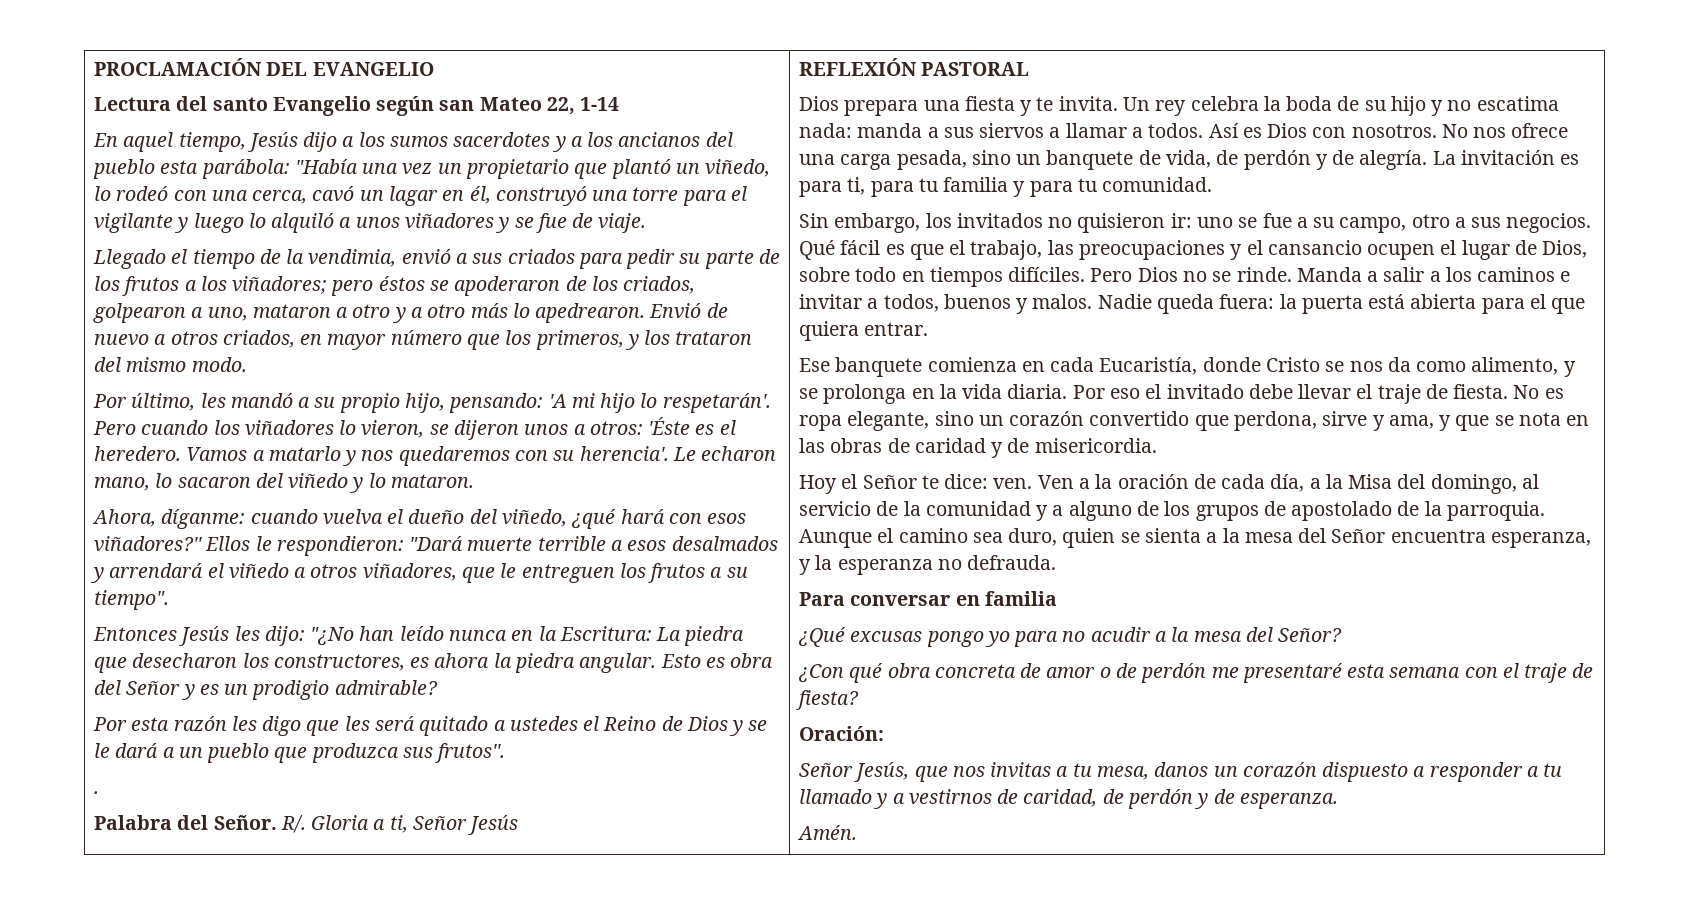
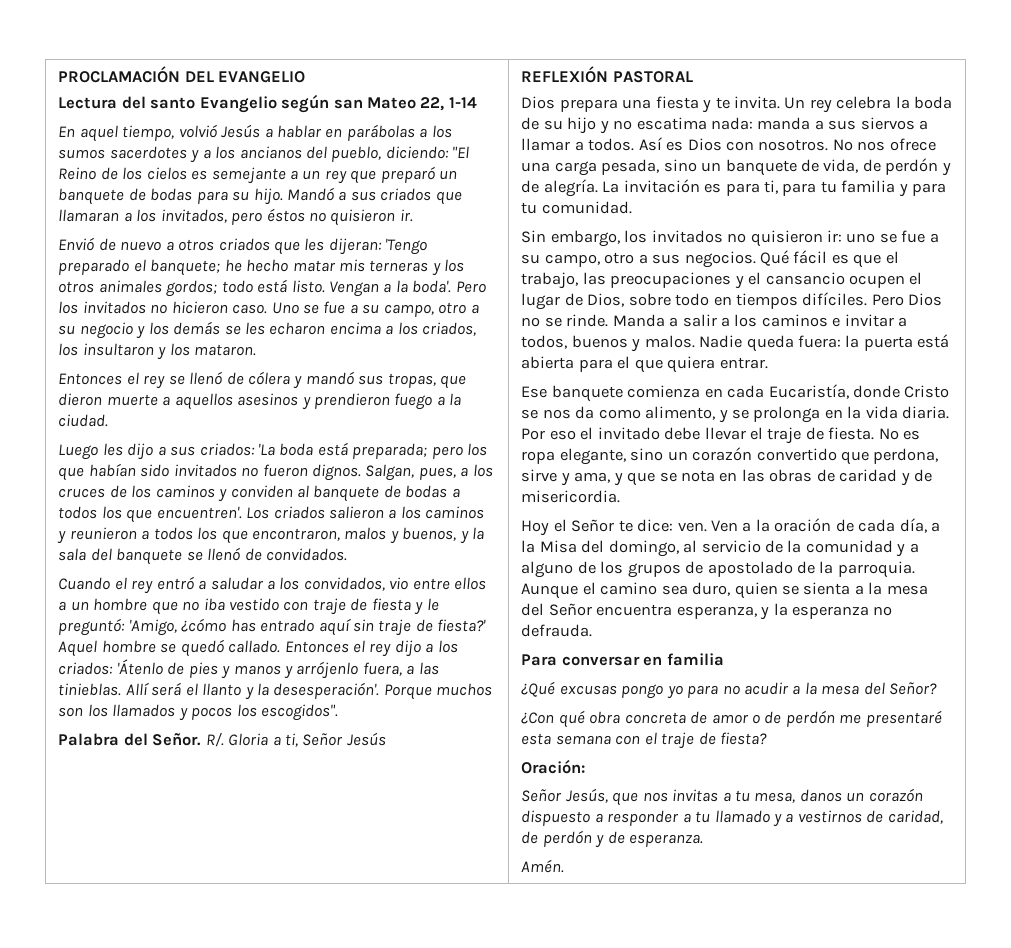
[246,132,338,152] Jesús dijo -> [178,124,415,141] volvió Jesús a hablar en parábolas
[93,159,771,179] [94,186,747,206] [94,213,647,233] [93,249,780,269] [94,276,328,296] pueblo esta parábola: "Había una vez un propietario que plantó un viñedo, lo rodeó con una cerca, cavó un lagar en él, construyó una torre para el vigilante y luego lo alquiló a unos viñadores y se fue de viaje. // Llegado el tiempo de la vendimia, envió a sus criados para pedir su parte de los frutos a los viñadores; -> [331,146,470,162] [58,166,458,184] [58,187,462,205] [58,209,227,223] pueblo, diciendo: "El Reino de los cielos es semejante a un rey que preparó un banquete de bodas para su hijo. Mandó a sus criados que llamaran a los invitados,
[429,276,696,296] [93,303,646,323] se apoderaron de los criados, golpearon a uno, mataron a otro y a otro más lo apedrearon. -> [309,209,413,226] no quisieron ir. //
[222,330,753,350] [94,357,247,372] [93,393,771,413] [93,417,736,440] [94,446,777,466] [94,473,474,493] [92,509,747,529] [94,536,778,556] [90,563,748,583] [94,590,170,610] [93,626,745,646] [94,653,774,673] [94,680,438,700] [93,716,768,736] [94,743,506,763] [94,791,100,794] criados, en mayor número que los primeros, y los trataron del mismo modo. // Por último, les mandó a su propio hijo, pensando: 'A mi hijo lo respetarán'. Pero cuando los viñadores lo vieron, se dijeron unos a otros: 'Éste es el heredero. Vamos a matarlo y nos quedaremos con su herencia'. Le echaron mano, lo sacaron del viñedo y lo mataron. // Ahora, díganme: cuando vuelva el dueño del viñedo, ¿qué hará con esos viñadores?'' Ellos le respondieron: "Dará muerte terrible a esos desalmados y arrendará el viñedo a otros viñadores, que le entreguen los frutos a su tiempo". // Entonces Jesús les dijo: "¿No han leído nunca en la Escritura: La piedra que desecharon los constructores, es ahora la piedra angular. Esto es obra del Señor y es un prodigio admirable? // Por esta razón les digo que les será quitado a ustedes el Reino de Dios y se le dará a un pueblo que produzca sus frutos''. // . -> [218,238,428,255] [58,259,465,276] [58,279,486,297] [58,301,479,317] [58,321,477,339] [58,343,257,360] [58,371,467,389] [58,393,462,410] [58,414,109,427] [58,442,488,460] [58,463,493,481] [58,485,460,502] [58,506,485,523] [57,527,485,544] [58,547,348,565] [58,576,487,594] [58,598,439,615] [58,618,487,636] [58,639,458,657] [58,659,439,679] [58,682,493,700] [58,704,339,721] criados que les dijeran: 'Tengo preparado el banquete; he hecho matar mis terneras y los otros animales gordos; todo está listo. Vengan a la boda'. Pero los invitados no hicieron caso. Uno se fue a su campo, otro a su negocio y los demás se les echaron encima a los criados, los insultaron y los mataron. // Entonces el rey se llenó de cólera y mandó sus tropas, que dieron muerte a aquellos asesinos y prendieron fuego a la ciudad. // Luego les dijo a sus criados: 'La boda está preparada; pero los que habían sido invitados no fueron dignos. Salgan, pues, a los cruces de los caminos y conviden al banquete de bodas a todos los que encuentren'. Los criados salieron a los caminos y reunieron a todos los que encontraron, malos y buenos, y la sala del banquete se llenó de convidados. // Cuando el rey entró a saludar a los convidados, vio entre ellos a un hombre que no iba vestido con traje de fiesta y le preguntó: 'Amigo, ¿cómo has entrado aquí sin traje de fiesta?' Aquel hombre se quedó callado. Entonces el rey dijo a los criados: 'Átenlo de pies y manos y arrójenlo fuera, a las tinieblas. Allí será el llanto y la desesperación'. Porque muchos son los llamados y pocos los escogidos".

